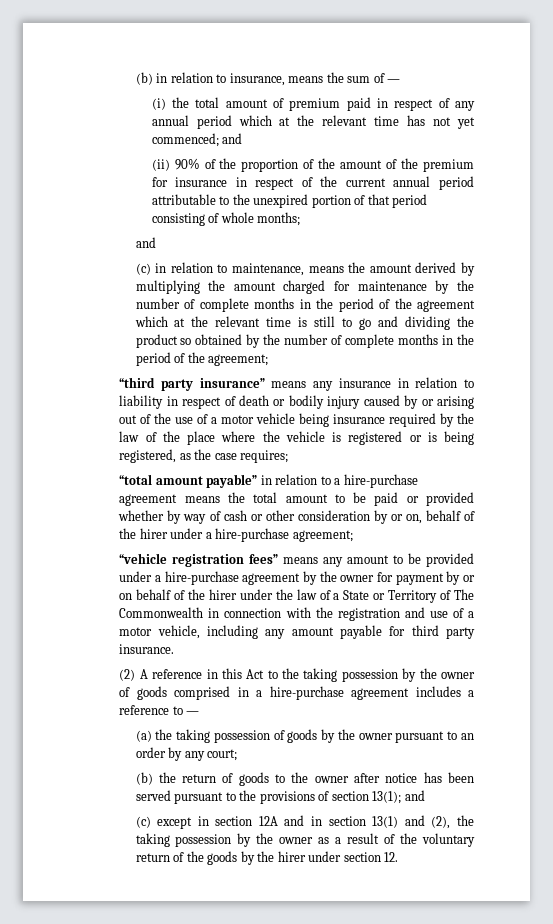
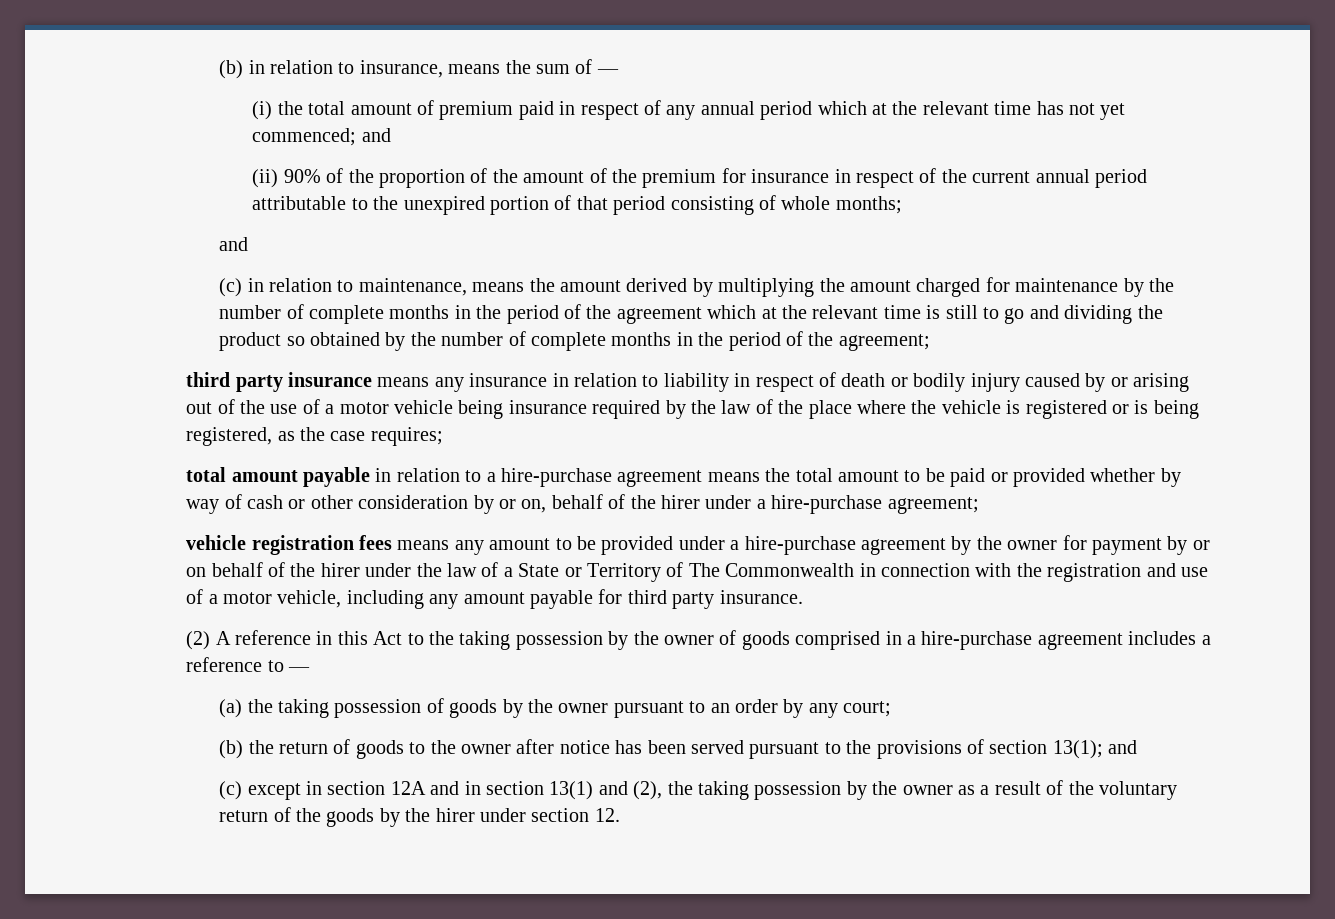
[119,377,265,391] “third party insurance” -> [186,372,372,392] third party insurance
[119,474,258,488] “total amount payable” -> [186,467,370,487] total amount payable
[119,553,279,567] “vehicle registration fees” -> [186,535,392,555] vehicle registration fees

